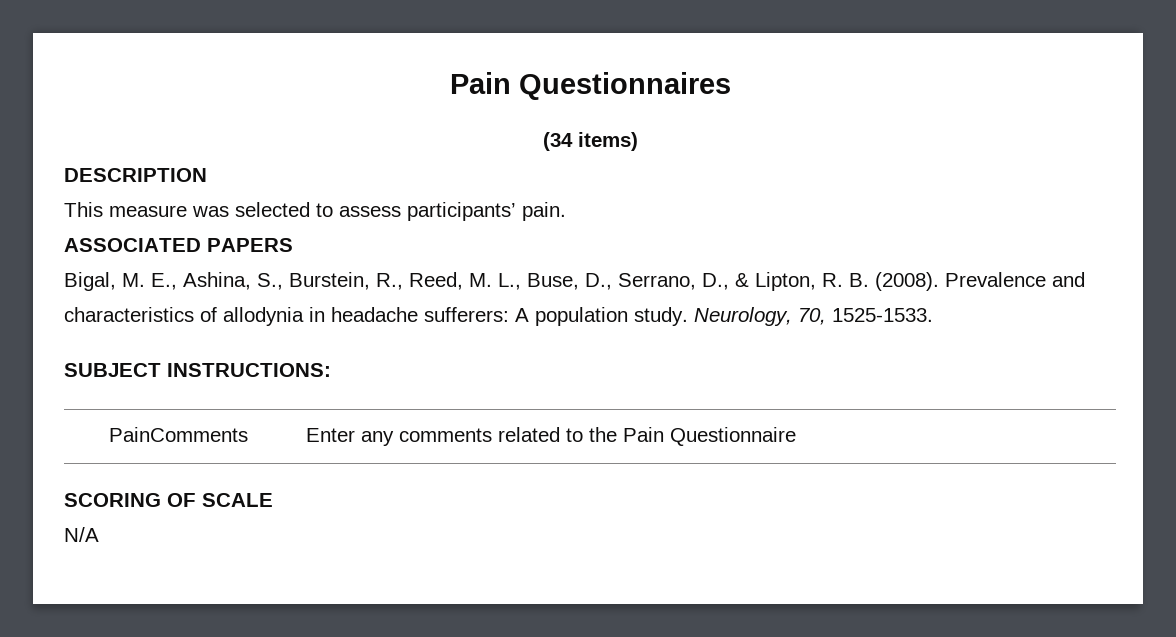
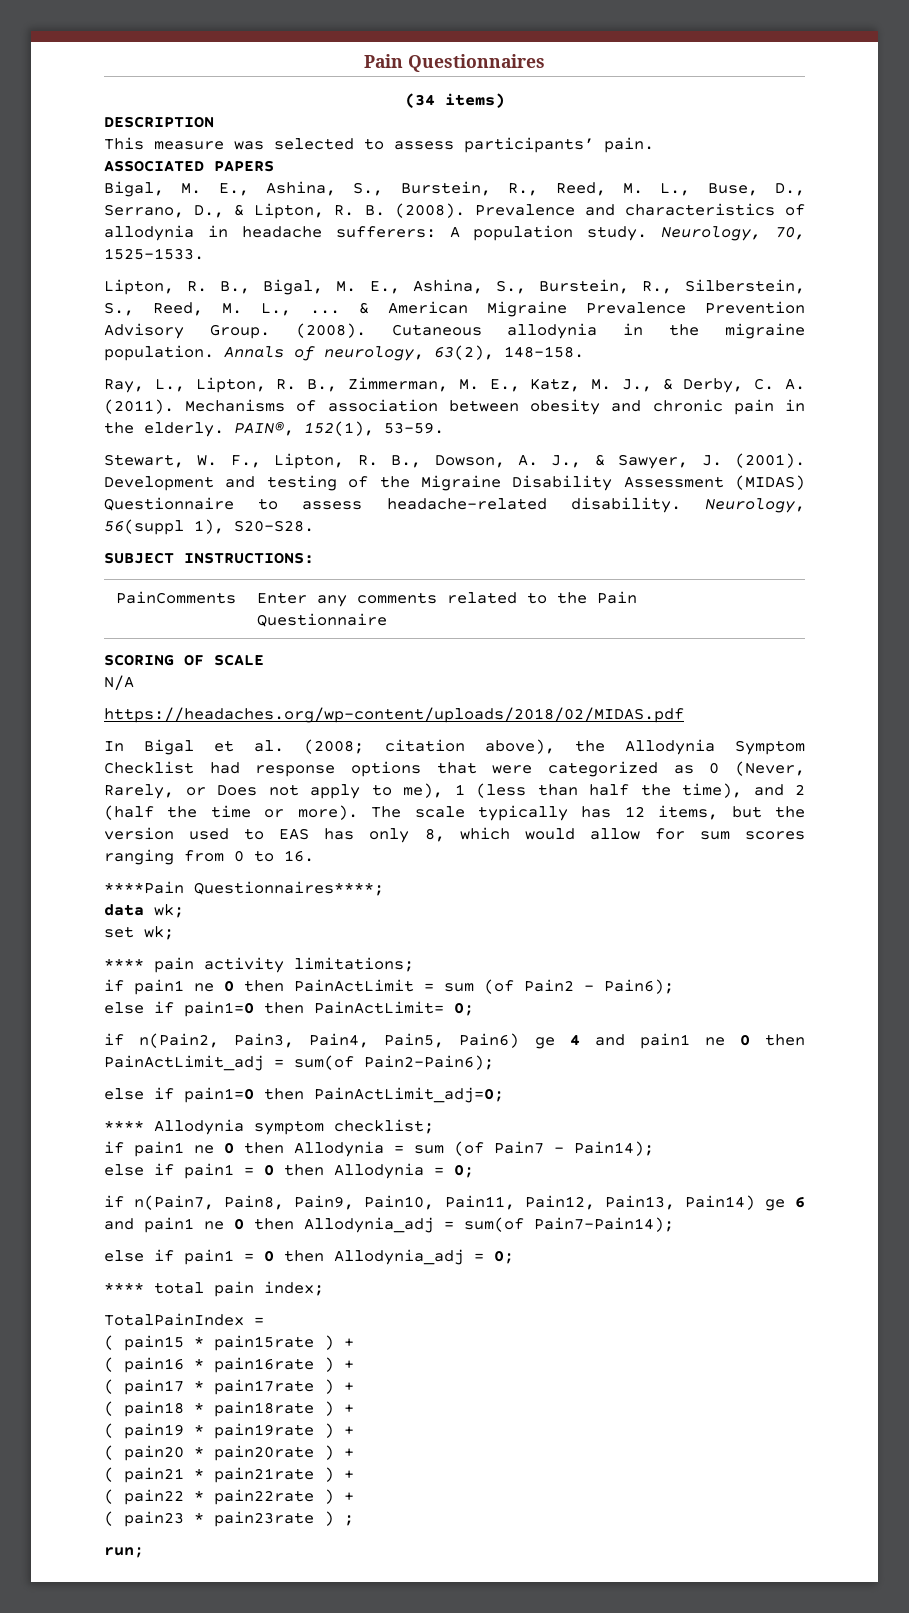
(933, 315) none -> [104,279,806,295] [104,301,805,317] [104,323,805,339] [104,345,584,361] [104,377,806,393] [104,399,805,415] [104,421,444,437] [104,453,805,469] [104,475,805,491] [104,497,805,513] [104,519,314,535] // Lipton, R. B., Bigal, M. E., Ashina, S., Burstein, R., Silberstein, S., Reed, M. L., ... & American Migraine Prevalence Prevention Advisory Group. (2008). Cutaneous allodynia in the migraine population. Annals of neurology, 63(2), 148-158. // Ray, L., Lipton, R. B., Zimmerman, M. E., Katz, M. J., & Derby, C. A. (2011). Mechanisms of association between obesity and chronic pain in the elderly. PAIN®, 152(1), 53-59. // Stewart, W. F., Lipton, R. B., Dowson, A. J., & Sawyer, J. (2001). Development and testing of the Migraine Disability Assessment (MIDAS) Questionnaire to assess headache-related disability. Neurology, 56(suppl 1), S20-S28.
(99, 534) none -> [104,707,684,723] [104,739,805,755] [104,761,805,777] [104,783,805,799] [104,805,805,821] [104,827,806,843] [104,849,314,865] [104,881,384,896] [104,904,184,918] [104,926,174,940] [104,957,414,973] [104,979,674,995] [104,1001,474,1017] [104,1033,805,1049] [104,1055,494,1071] [104,1087,504,1103] [104,1119,434,1135] [104,1141,654,1157] [104,1163,474,1179] [104,1195,806,1211] [104,1217,674,1233] [104,1249,514,1265] [104,1281,324,1297] [104,1313,264,1326] [104,1335,354,1351] [104,1357,354,1373] [104,1379,354,1395] [104,1401,354,1417] [104,1423,354,1439] [104,1445,354,1461] [104,1467,354,1483] [104,1489,354,1505] [104,1511,354,1527] [104,1547,144,1558] // https://headaches.org/wp-content/uploads/2018/02/MIDAS.pdf // In Bigal et al. (2008; citation above), the Allodynia Symptom Checklist had response options that were categorized as 0 (Never, Rarely, or Does not apply to me), 1 (less than half the time), and 2 (half the time or more). The scale typically has 12 items, but the version used to EAS has only 8, which would allow for sum scores ranging from 0 to 16. // ****Pain Questionnaires****; // data wk; // set wk; // **** pain activity limitations; // if pain1 ne 0 then PainActLimit = sum (of Pain2 - Pain6); // else if pain1=0 then PainActLimit= 0; // if n(Pain2, Pain3, Pain4, Pain5, Pain6) ge 4 and pain1 ne 0 then PainActLimit_adj = sum(of Pain2-Pain6); // else if pain1=0 then PainActLimit_adj=0; // **** Allodynia symptom checklist; // if pain1 ne 0 then Allodynia = sum (of Pain7 - Pain14); // else if pain1 = 0 then Allodynia = 0; // if n(Pain7, Pain8, Pain9, Pain10, Pain11, Pain12, Pain13, Pain14) ge 6 and pain1 ne 0 then Allodynia_adj = sum(of Pain7-Pain14); // else if pain1 = 0 then Allodynia_adj = 0; // **** total pain index; // TotalPainIndex = // ( pain15 * pain15rate ) + // ( pain16 * pain16rate ) + // ( pain17 * pain17rate ) + // ( pain18 * pain18rate ) + // ( pain19 * pain19rate ) + // ( pain20 * pain20rate ) + // ( pain21 * pain21rate ) + // ( pain22 * pain22rate ) + // ( pain23 * pain23rate ) ; // run;

